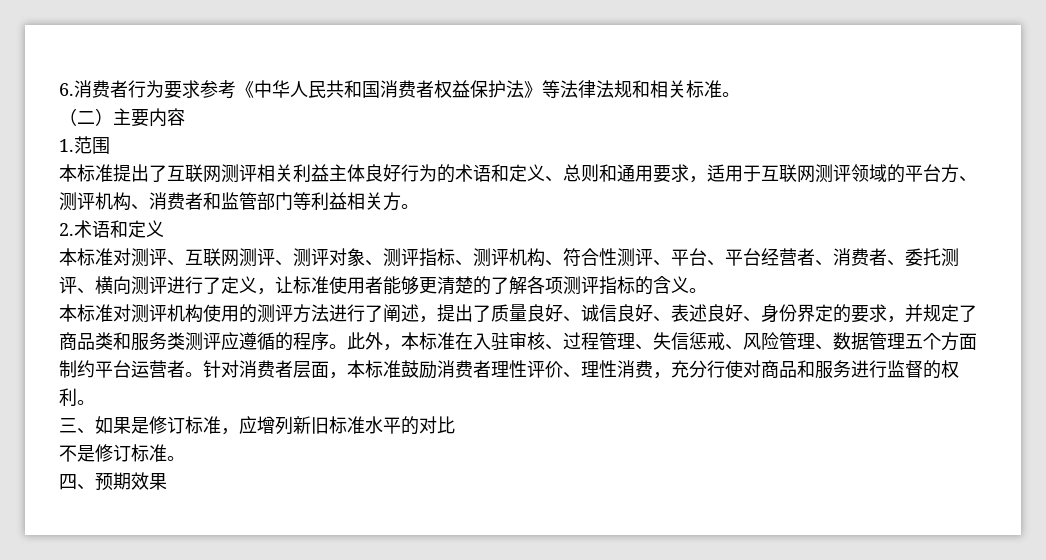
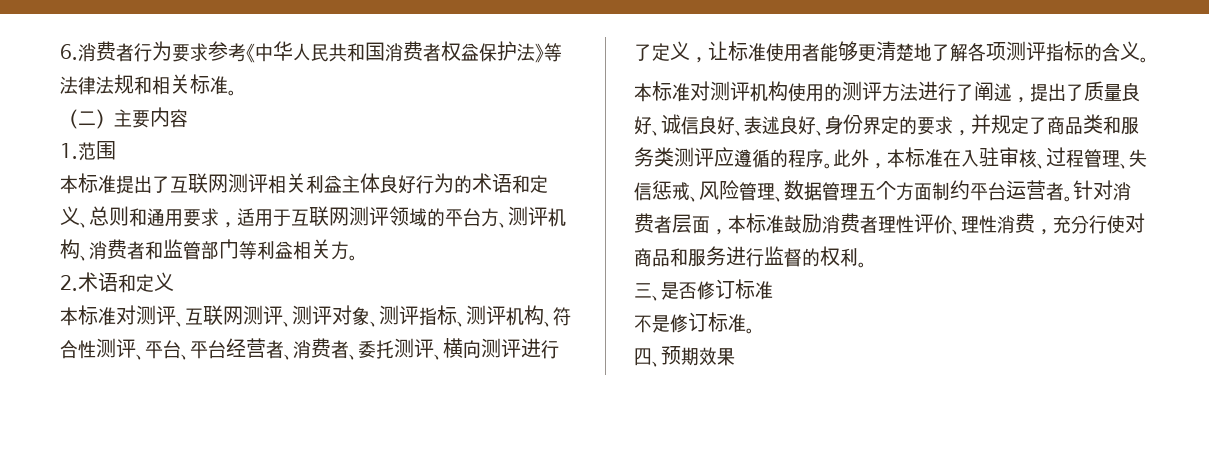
[473,276,491,295] 的 -> [914,43,932,61] 地
[95,416,455,435] 如果是修订标准，应增列新旧标准水平的对比 -> [661,279,773,300] 是否修订标准

